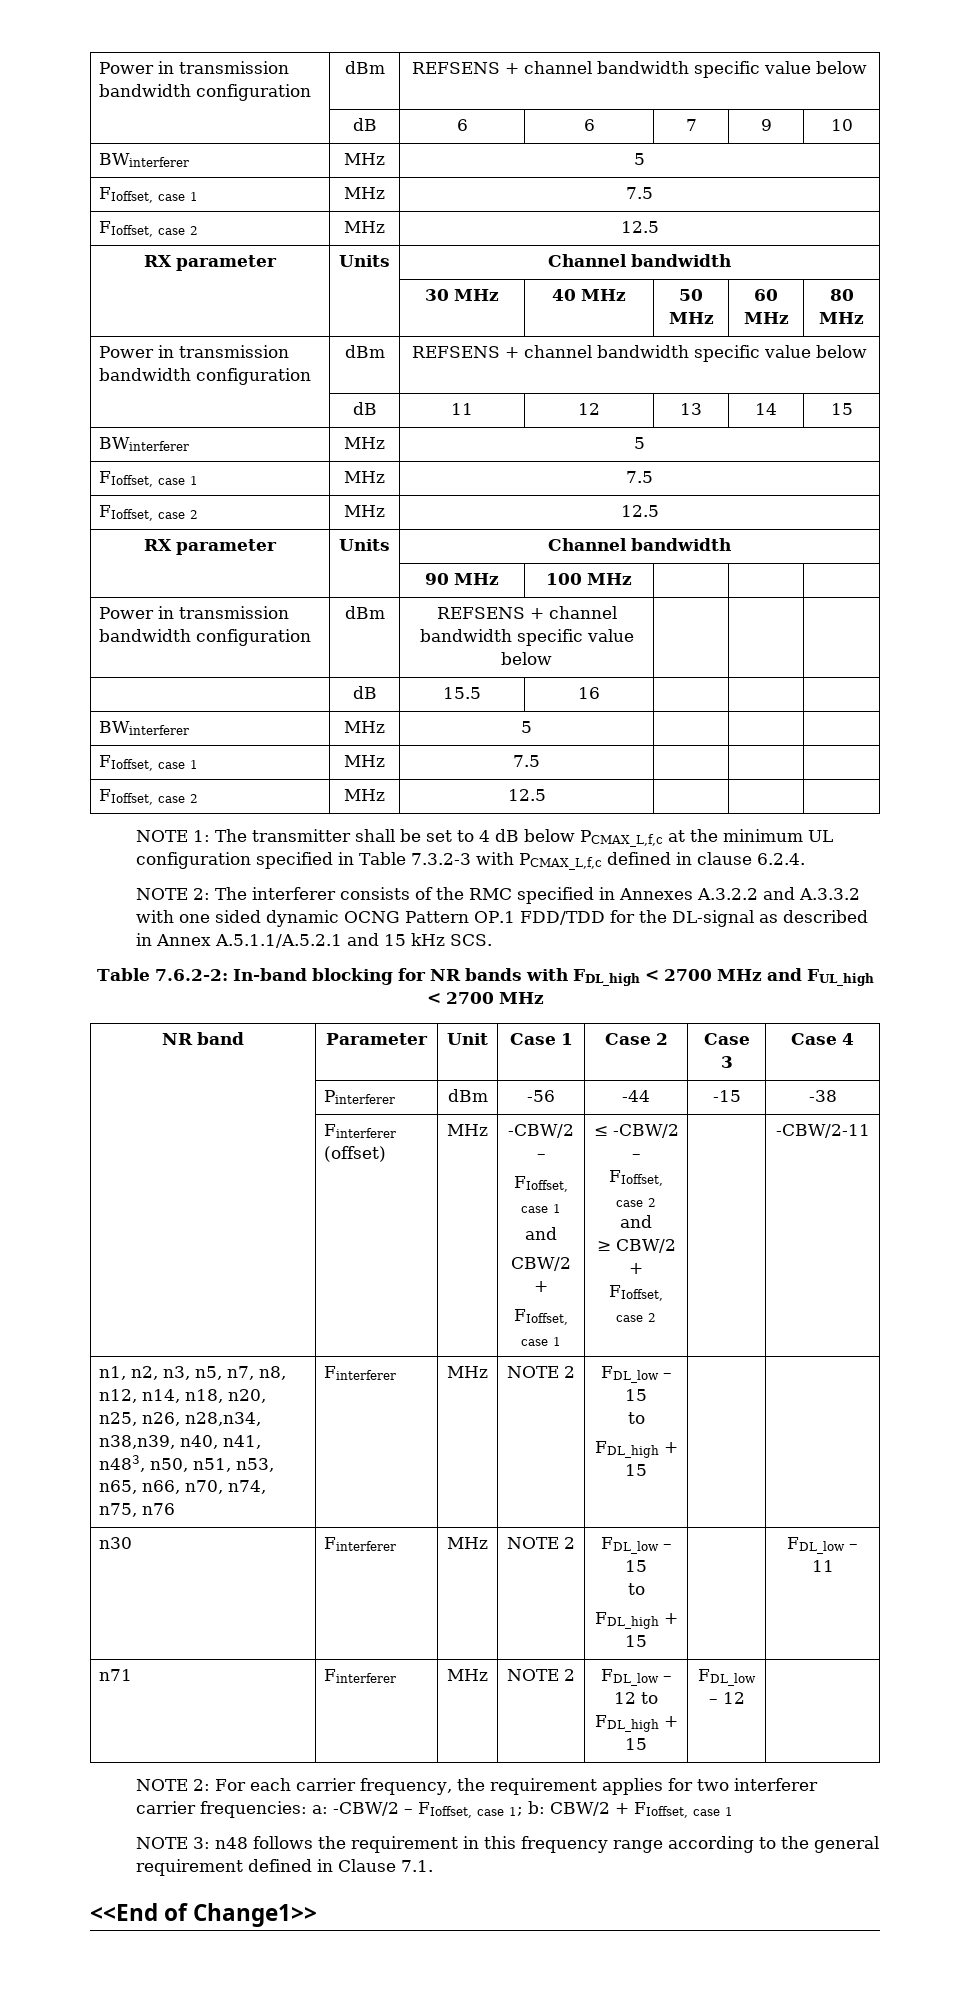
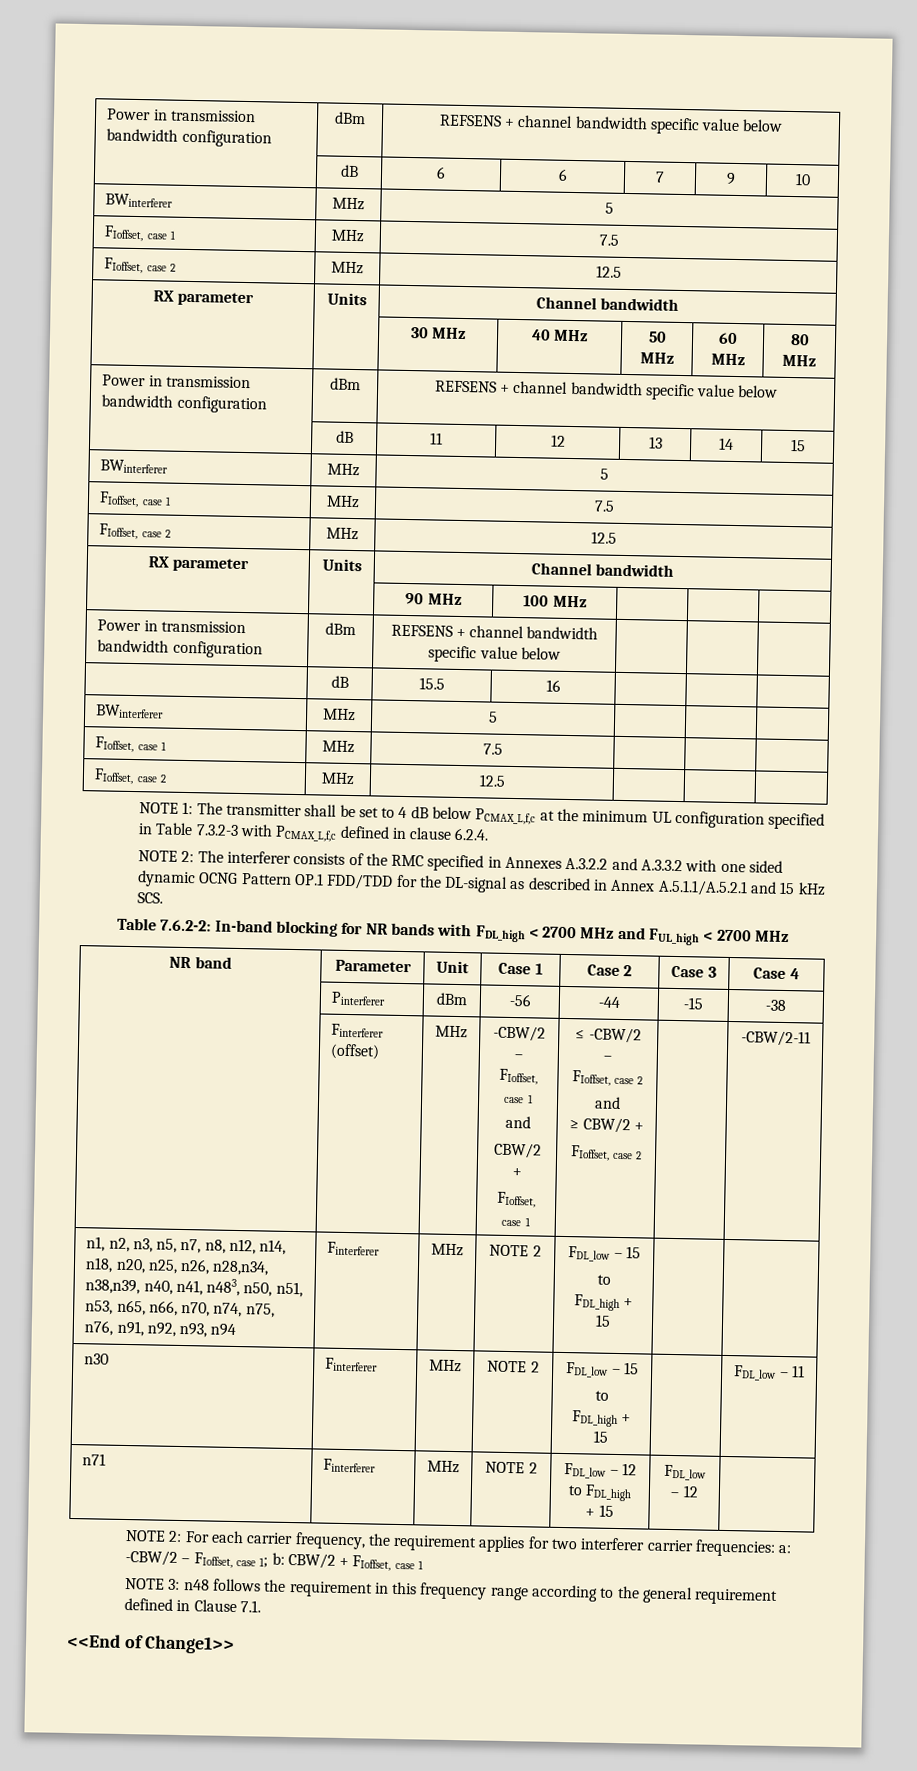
[142,1503,176,1515] n76 -> [84,1320,237,1338] n76, n91, n92, n93, n94

